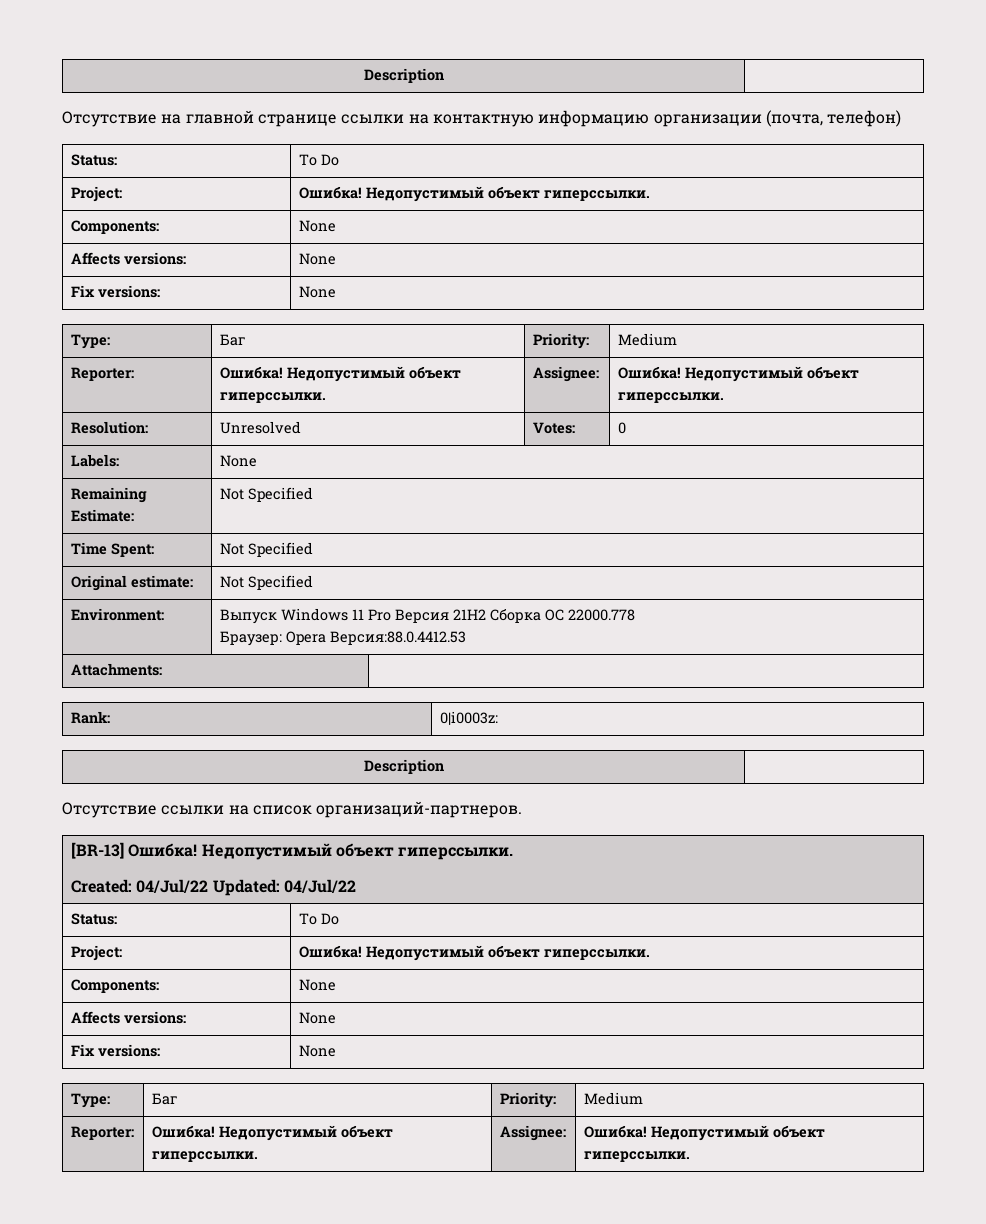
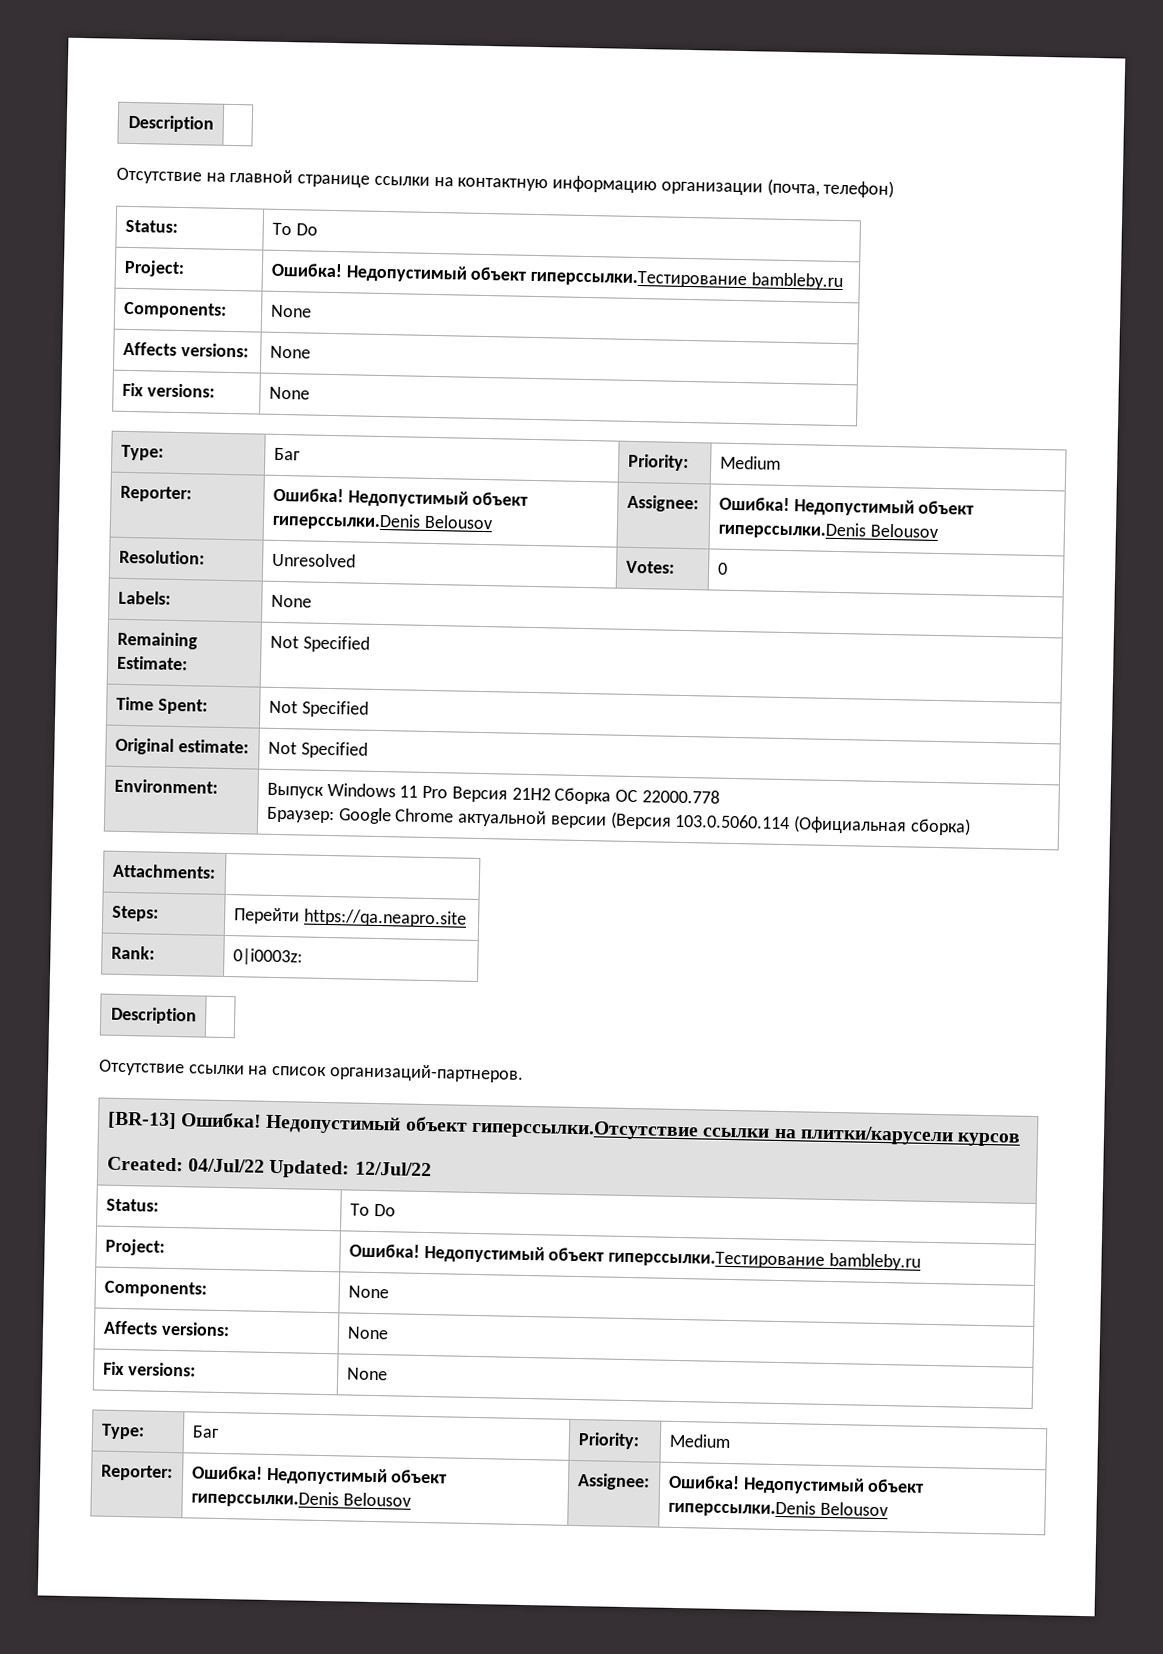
[543,190,650,201] гиперссылки. -> [530,268,843,291] гиперссылки.Тестирование bambleby.ru
[219,392,326,403] [532,366,599,382] [617,366,859,382] [617,392,724,403] гиперссылки. | Assignee: | Ошибка! Недопустимый объект гиперссылки. -> [271,511,493,531] [626,494,699,513] [718,496,975,517] [717,520,939,540] гиперссылки.Denis Belousov | Assignee: | Ошибка! Недопустимый объект гиперссылки.Denis Belousov
[285,631,466,645] [70,663,162,676] Opera Версия:88.0.4412.53 // Attachments: | -> [338,807,971,836] [111,863,216,879] [111,905,159,922] [233,907,467,928] Google Chrome актуальной версии (Версия 103.0.5060.114 (Официальная сборка) // Attachments: | // Steps: | Перейти https://qa.neapro.site
[398,847,514,860] гиперссылки. -> [471,1118,1022,1147] гиперссылки.Отсутствие ссылки на плитки/карусели курсов
[283,879,356,893] [70,913,117,925] [298,913,339,925] [70,945,122,961] [298,945,650,961] 04/Jul/22 // Status: | To Do // Project: | Ошибка! Недопустимый объект гиперссылки. -> [354,1161,432,1177] [105,1198,159,1212] [349,1203,396,1217] [104,1238,165,1256] [348,1243,921,1271] 12/Jul/22 // Status: | To Do // Project: | Ошибка! Недопустимый объект гиперссылки.Тестирование bambleby.ru
[151,1151,258,1162] [499,1125,566,1141] [583,1125,825,1141] [583,1151,690,1162] гиперссылки. | Assignee: | Ошибка! Недопустимый объект гиперссылки. -> [190,1489,411,1509] [576,1473,650,1491] [667,1474,925,1495] [667,1498,888,1518] гиперссылки.Denis Belousov | Assignee: | Ошибка! Недопустимый объект гиперссылки.Denis Belousov

